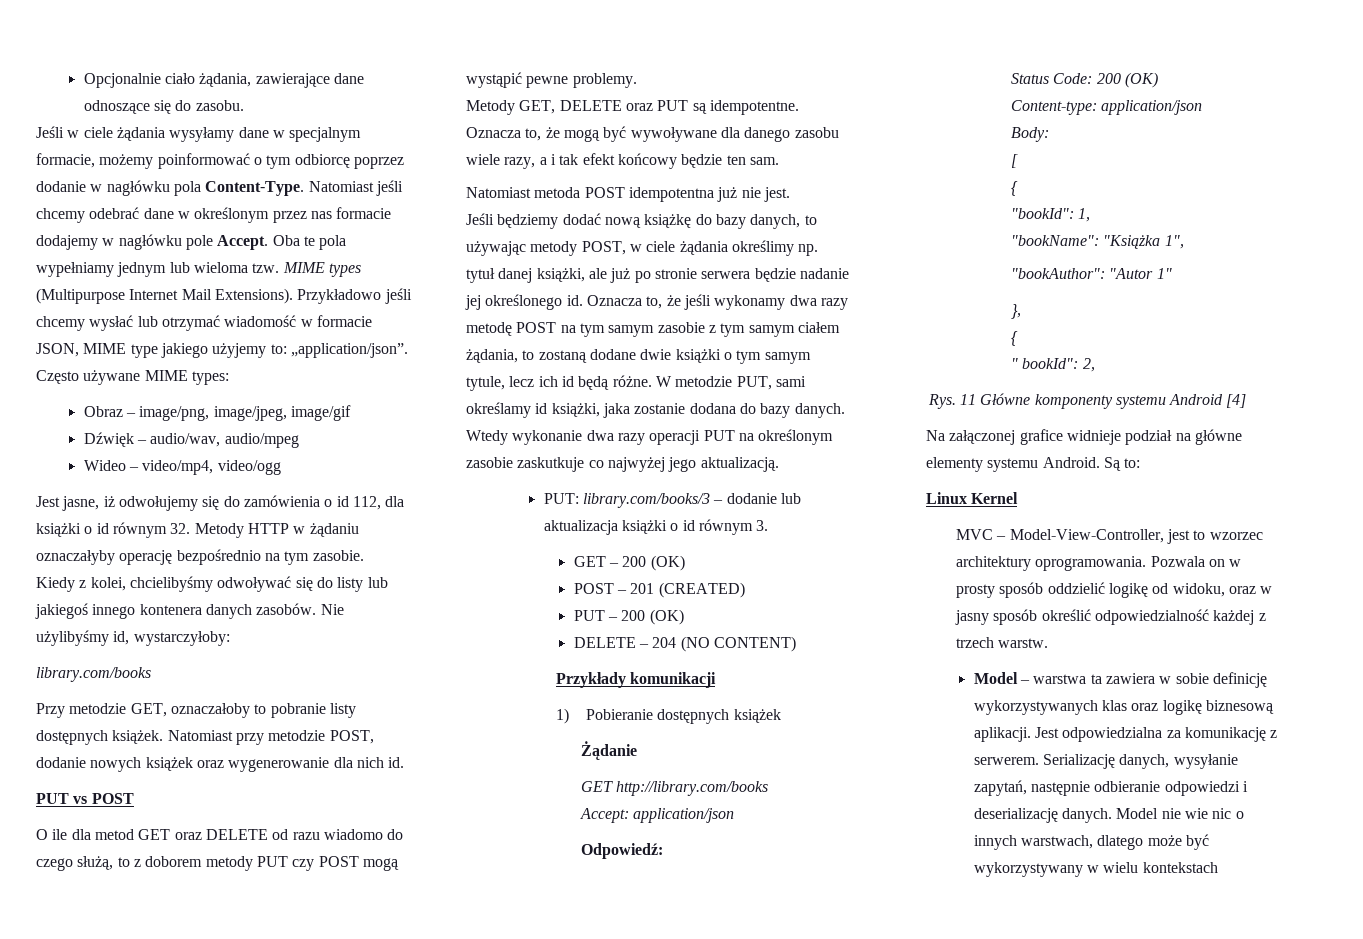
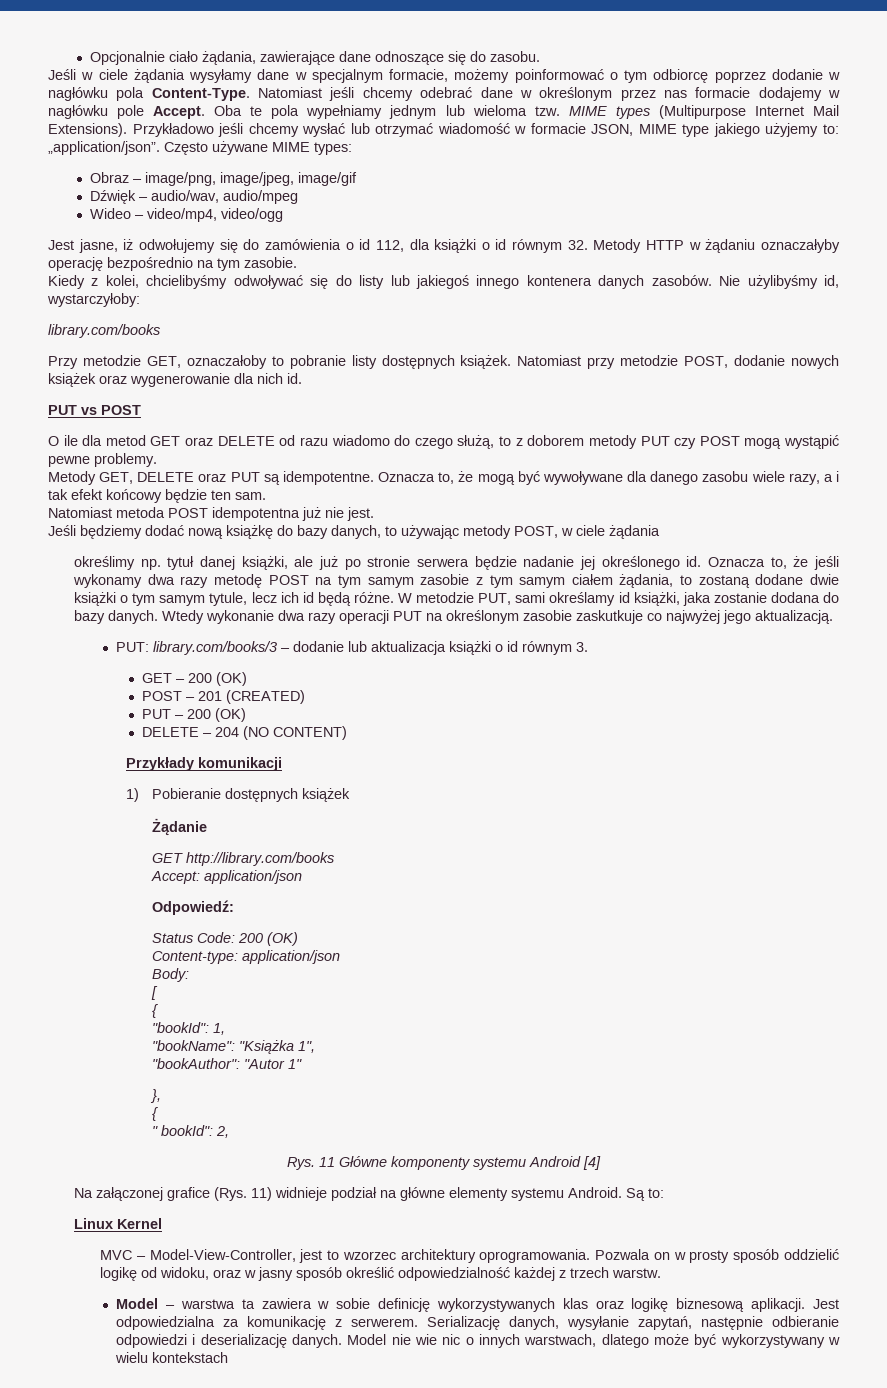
(728, 248) none -> (660, 532) //
(1063, 437) none -> [214,1187,273,1201] (Rys. 11)

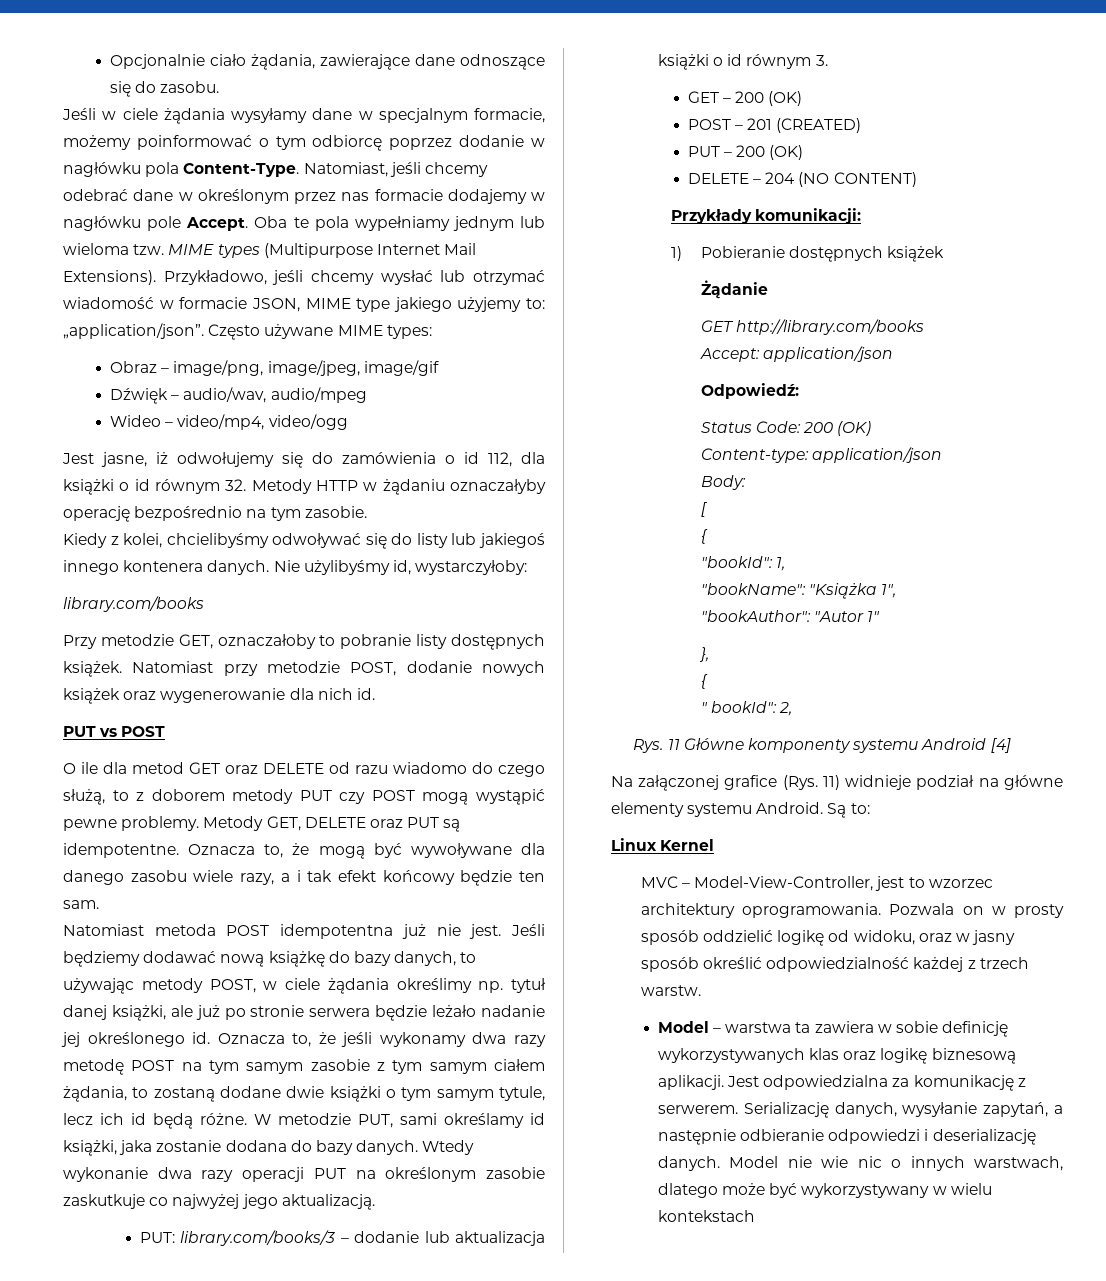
[258,87,323,98] Natomiast -> [303,162,388,177] Natomiast,
[132,123,214,137] Przykładowo -> [163,270,267,285] Przykładowo,
[598,275,712,289] danych zasobów. -> [207,560,270,575] danych.
(157, 460) // -> (200, 823) none
(374, 514) // -> (502, 931) none
[145,525,184,536] dodać -> [143,951,217,963] dodawać
(660, 532) // -> (389, 986) none
(517, 563) none -> [432,1005,477,1017] leżało
[198,757,283,771] komunikacji -> [754,208,861,224] komunikacji:
(693, 1323) none -> [1054,1105,1063,1114] a

